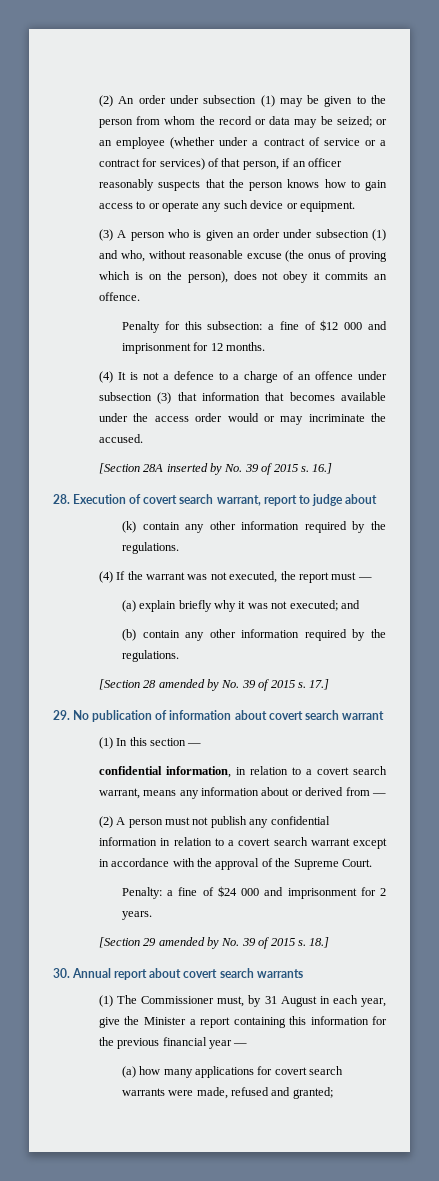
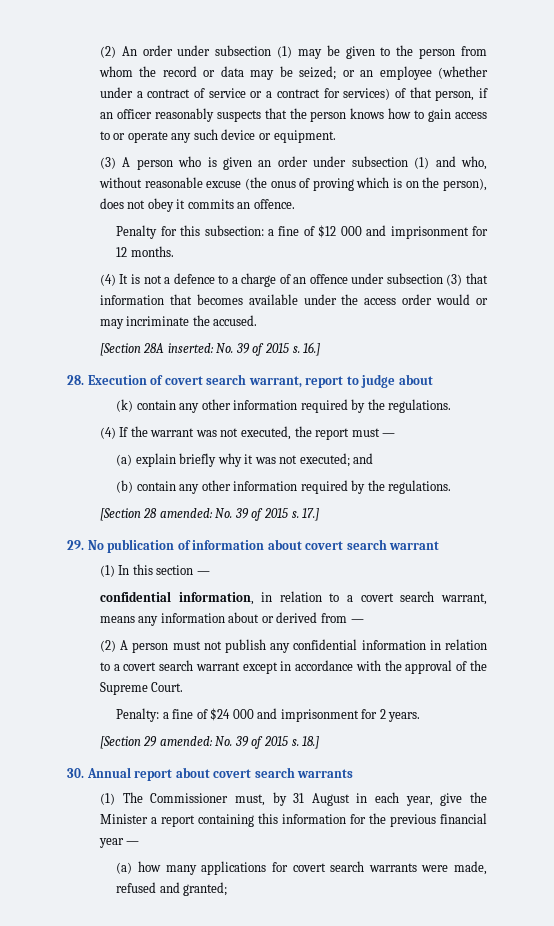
[166,463,223,475] inserted by -> [167,343,214,353] inserted:
[158,679,220,691] amended by -> [159,508,213,518] amended:
[158,937,220,949] amended by -> [159,736,213,746] amended:

